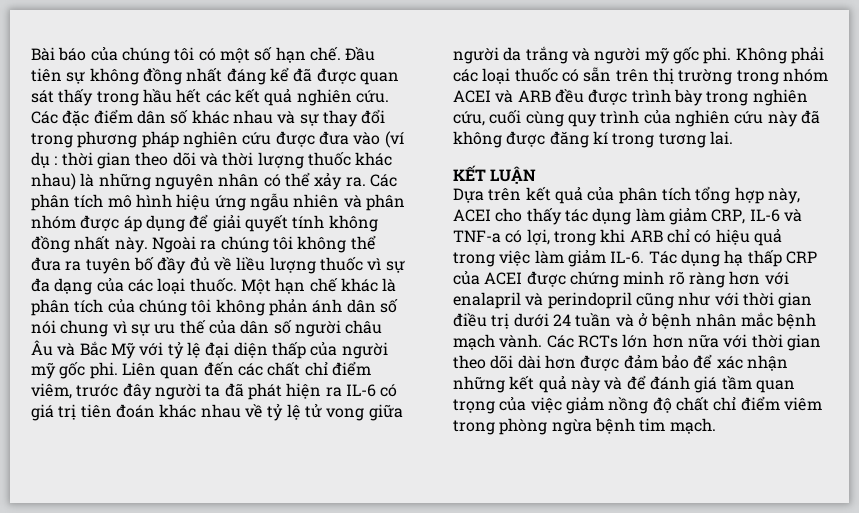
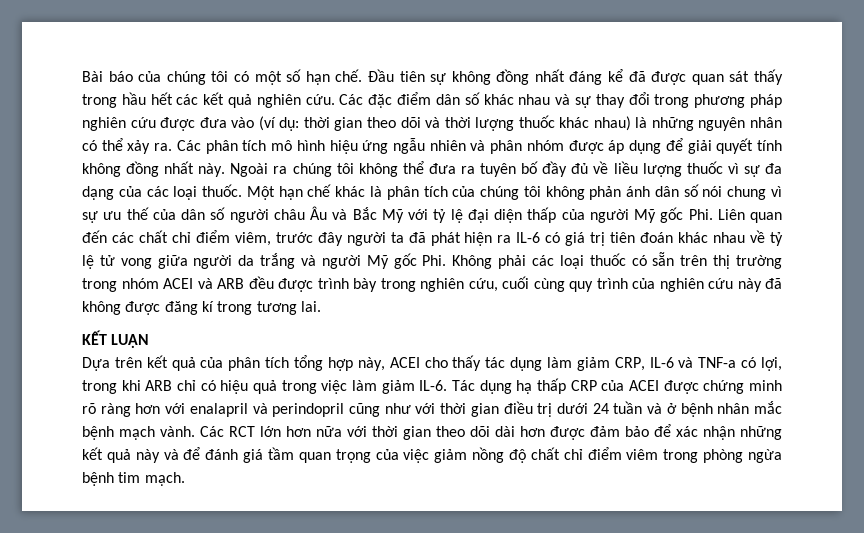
[31,152,58,168] dụ : -> [279,117,300,131] dụ:
[31,362,118,379] mỹ gốc phi. -> [634,207,713,223] Mỹ gốc Phi.
[644,47,732,64] mỹ gốc phi. -> [366,253,447,269] Mỹ gốc Phi.
[577,335,618,348] RCTs -> [229,426,255,437] RCT

